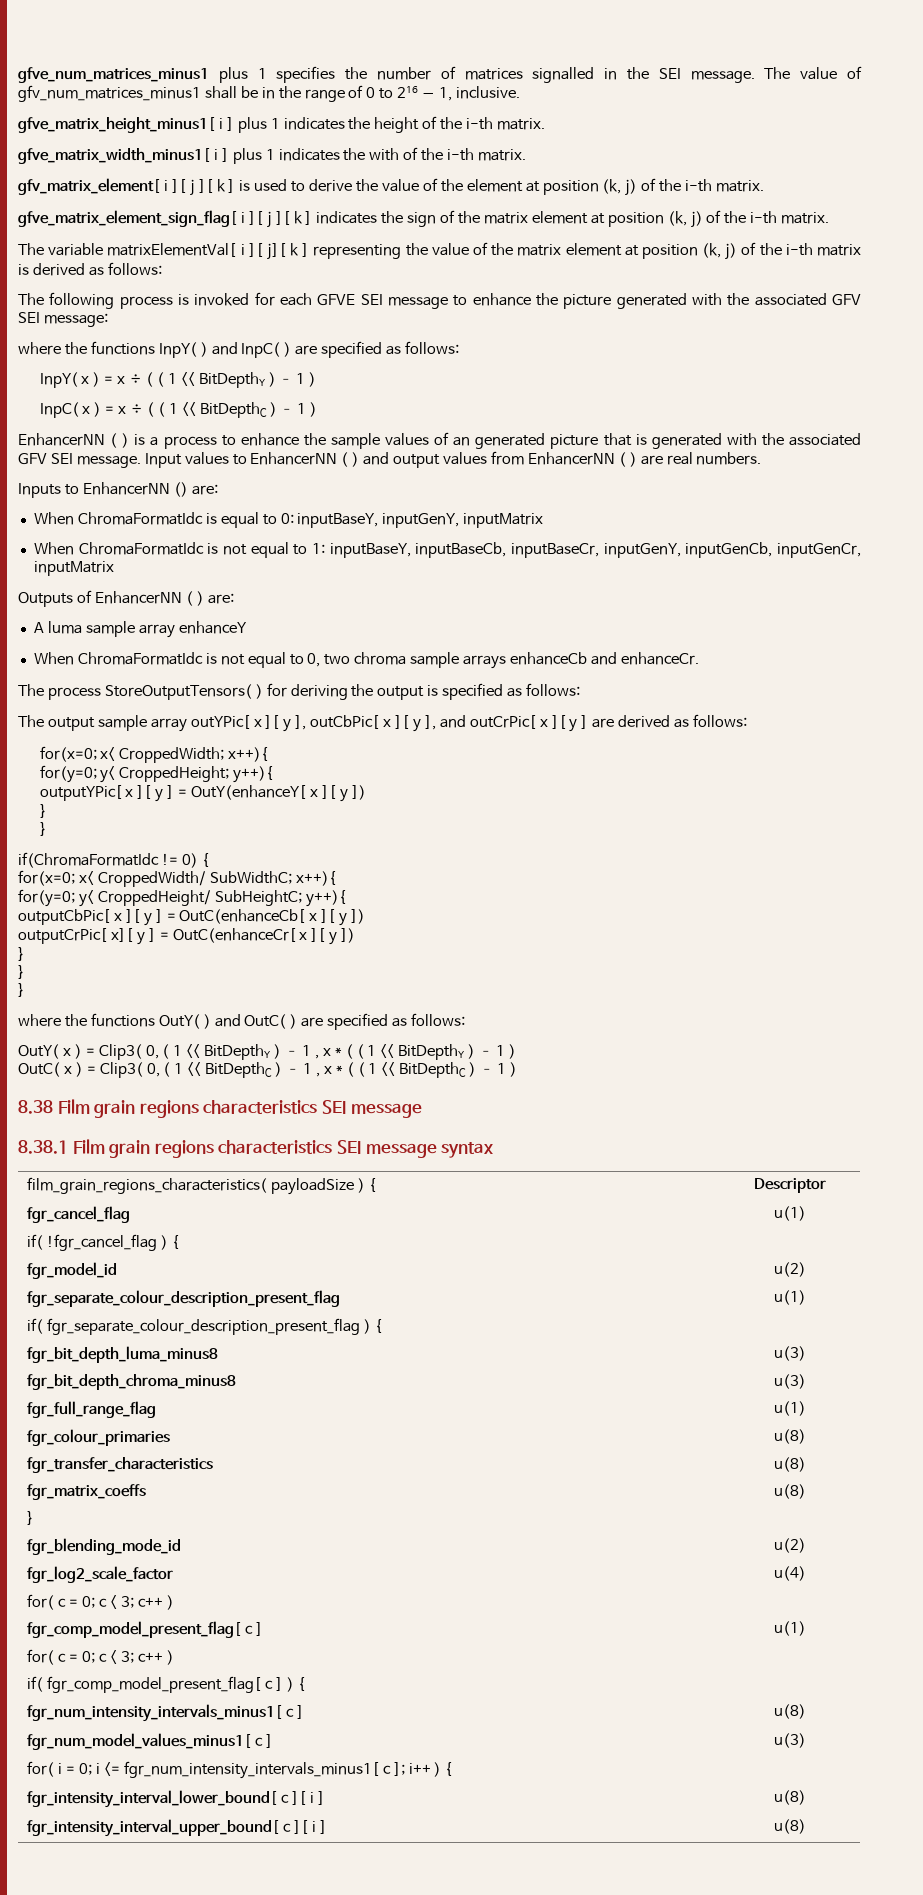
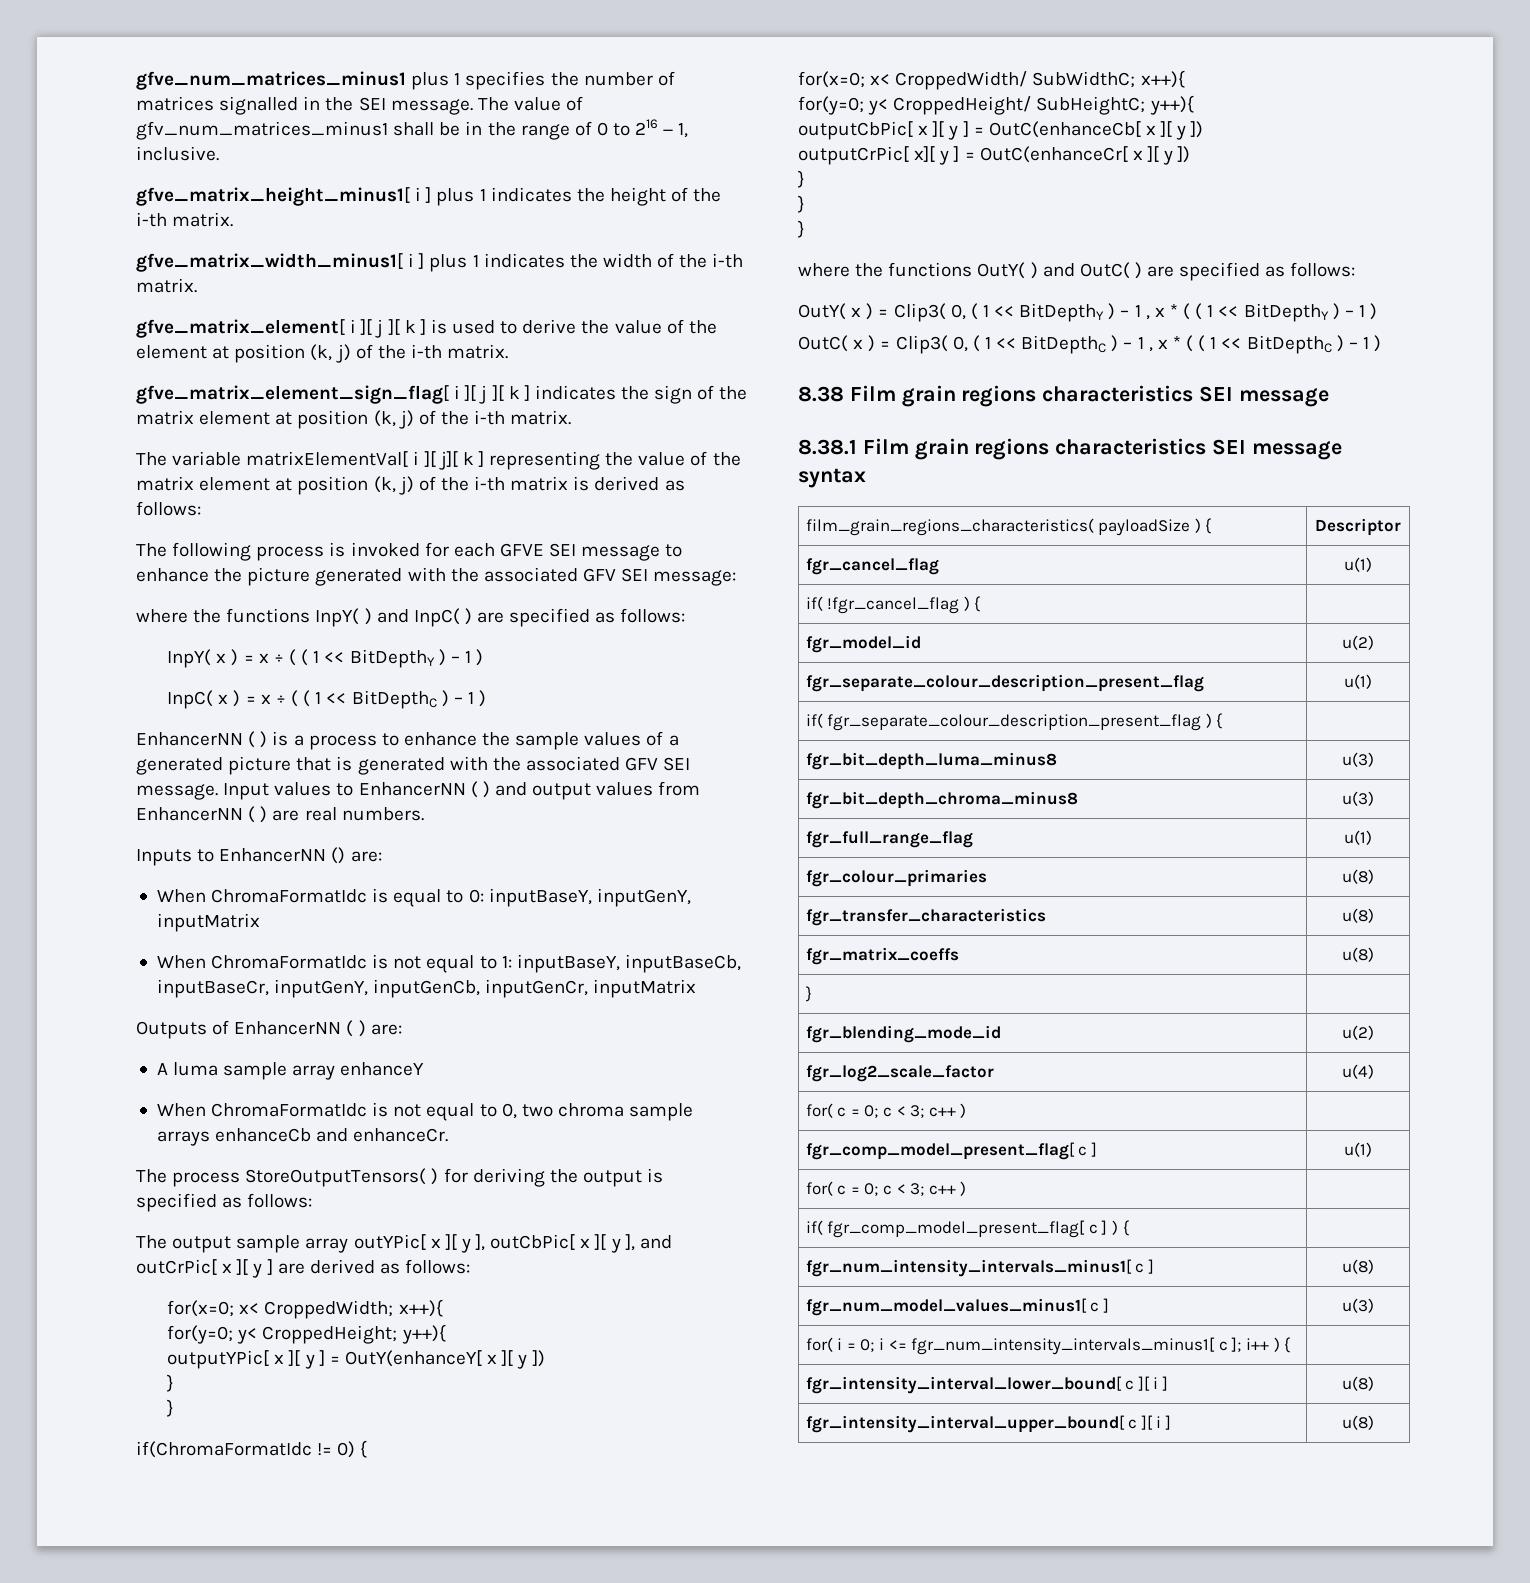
[369,147,527,161] [18,178,160,195] with of the i-th matrix. // gfv_matrix_element[ -> [602,253,744,268] [136,278,197,293] [136,319,345,338] width of the i-th matrix. // gfve_matrix_element[
[453,437,471,446] an -> [668,735,679,746] a

